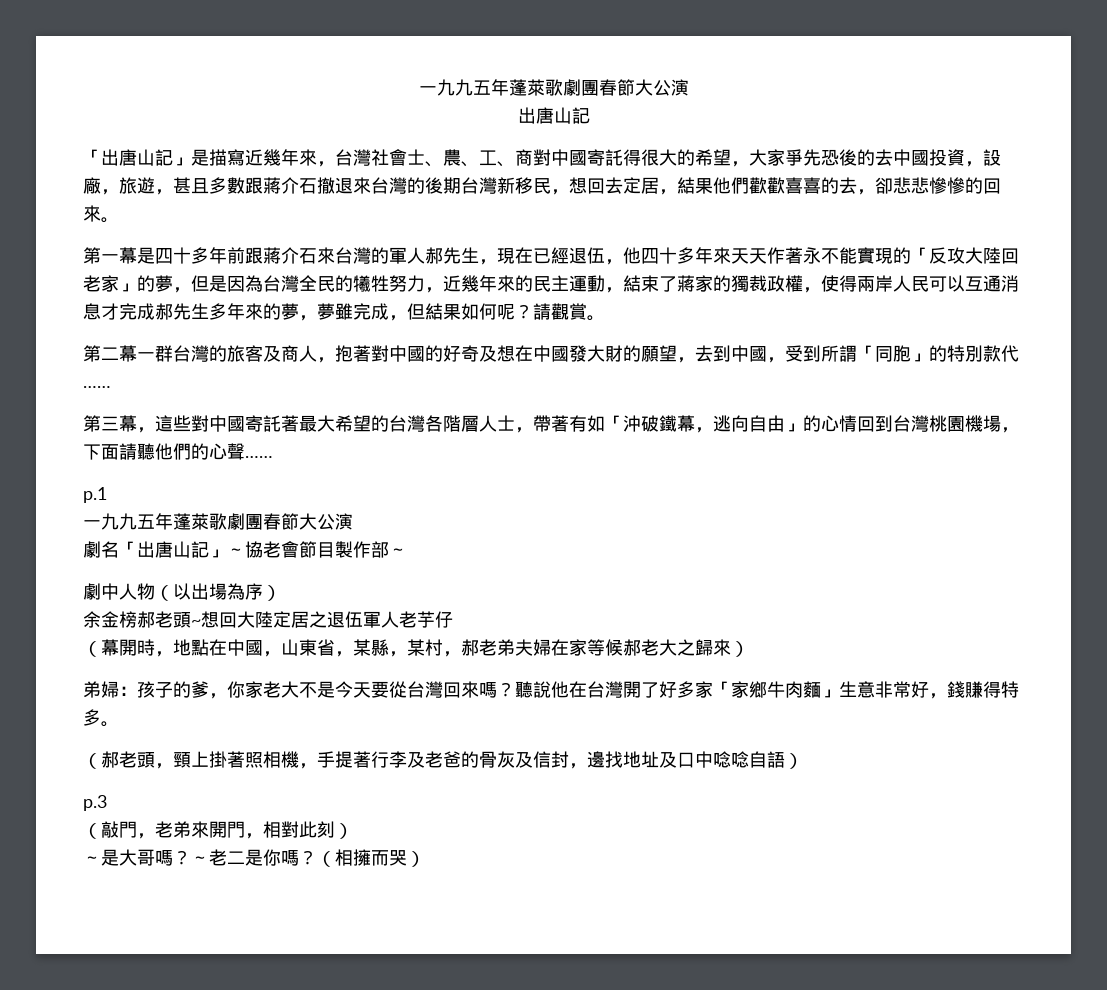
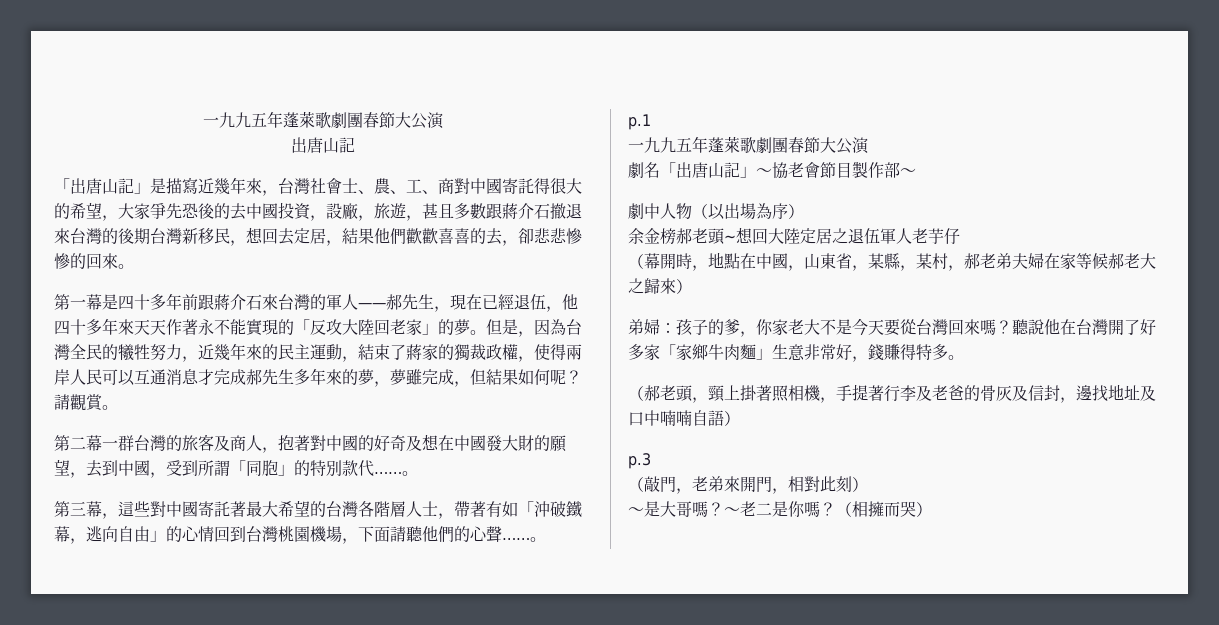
(425, 255) none -> [358,303,386,308] ——
[173,275,227,293] ，但是 -> [470,319,534,337] 。但是，
(111, 387) none -> [402,471,418,476] 。
(273, 457) none -> [530,537,546,542] 。
[713,751,749,768] 唸唸 -> [660,410,692,426] 喃喃

